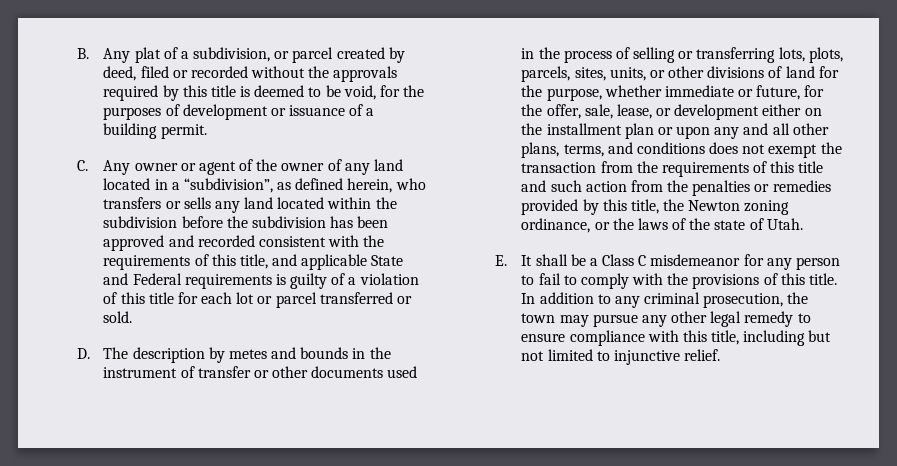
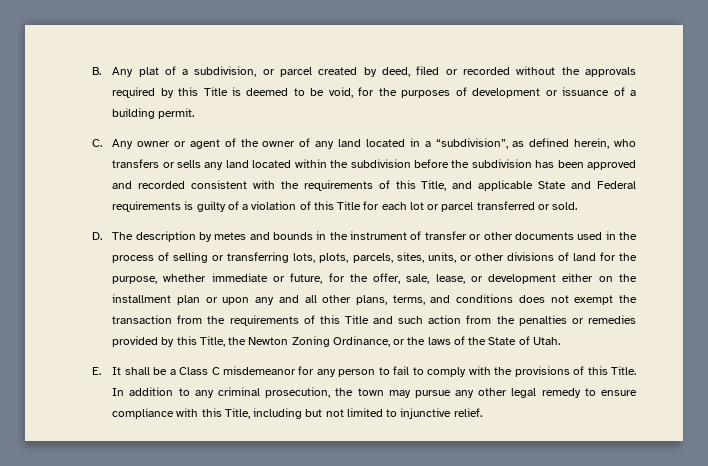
[210,85,236,97] title -> [203,87,228,96] Title
[239,254,268,269] title, -> [421,180,447,191] Title,
[148,292,174,304] title -> [337,201,362,210] Title
[798,161,824,173] title -> [344,315,369,324] Title
[630,199,659,214] title, -> [199,336,225,347] Title,
[744,200,790,215] [521,218,591,233] zoning ordinance, -> [291,336,390,347] Zoning Ordinance,
[714,220,746,230] state -> [488,337,517,345] State
[808,273,837,285] title. -> [610,366,636,375] Title.
[711,330,740,345] title, -> [224,408,250,419] Title,

